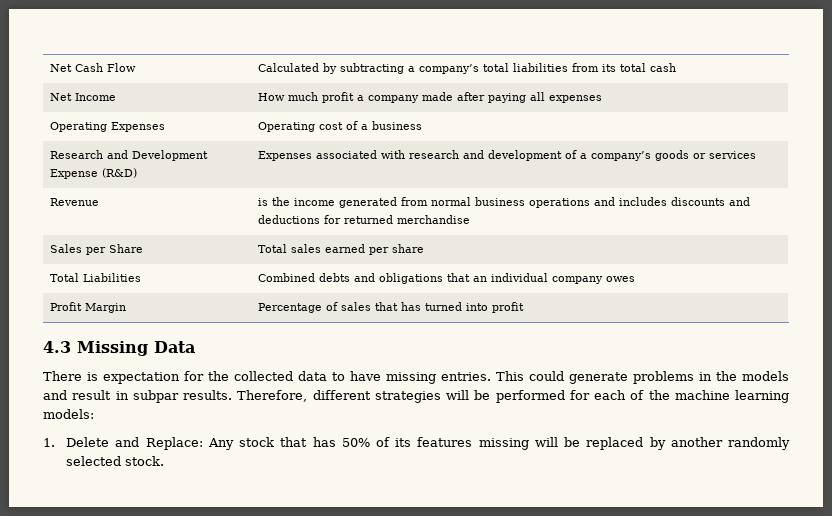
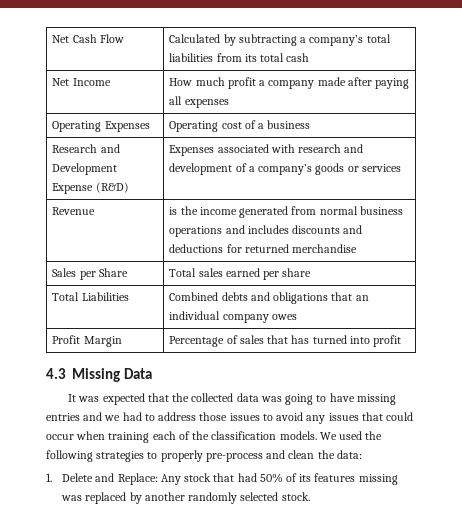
[43,371,204,384] There is expectation for -> [68,393,169,405] It was expected that
(327, 376) none -> [260,394,314,405] was going
[441,371,789,384] [43,390,789,403] [43,409,94,419] entries. This could generate problems in the models and result in subpar results. Therefore, different strategies will be performed for each of the machine learning models: -> [46,412,414,424] [46,431,383,443] [46,450,362,462] entries and we had to address those issues to avoid any issues that could occur when training each of the classification models. We used the following strategies to properly pre-process and clean the data:
[312,437,336,447] has -> [237,473,257,482] had
[534,437,581,447] will be -> [61,495,83,501] was

